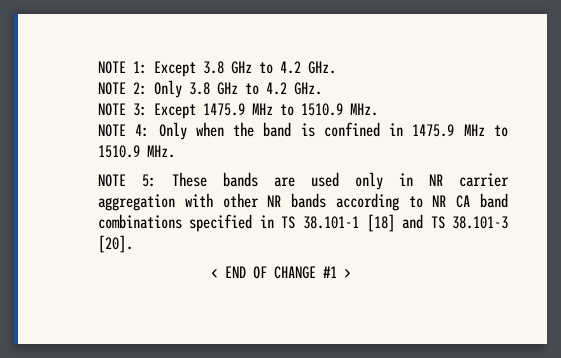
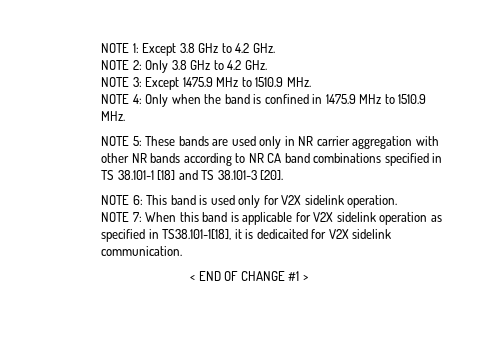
(133, 244) none -> [101,195,398,208] [101,212,442,225] [101,229,392,242] [101,246,183,256] // NOTE 6: This band is used only for V2X sidelink operation. // NOTE 7: When this band is applicable for V2X sidelink operation as specified in TS38.101-1[18], it is dedicaited for V2X sidelink communication.

